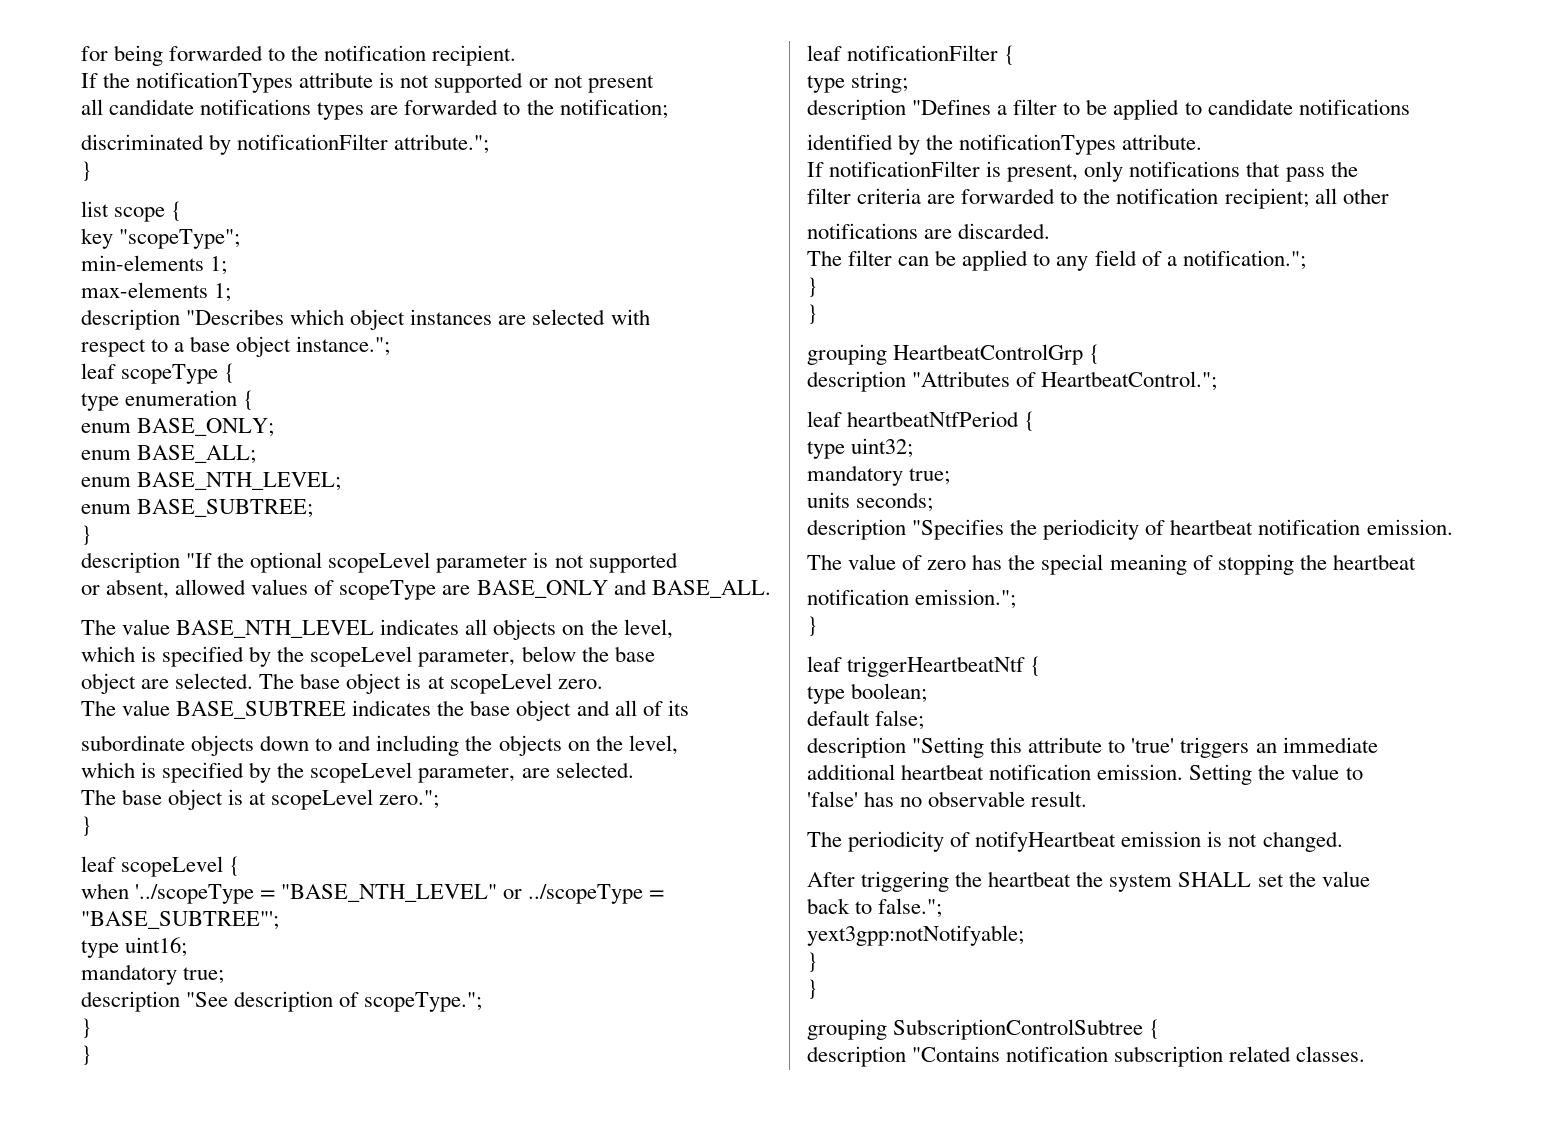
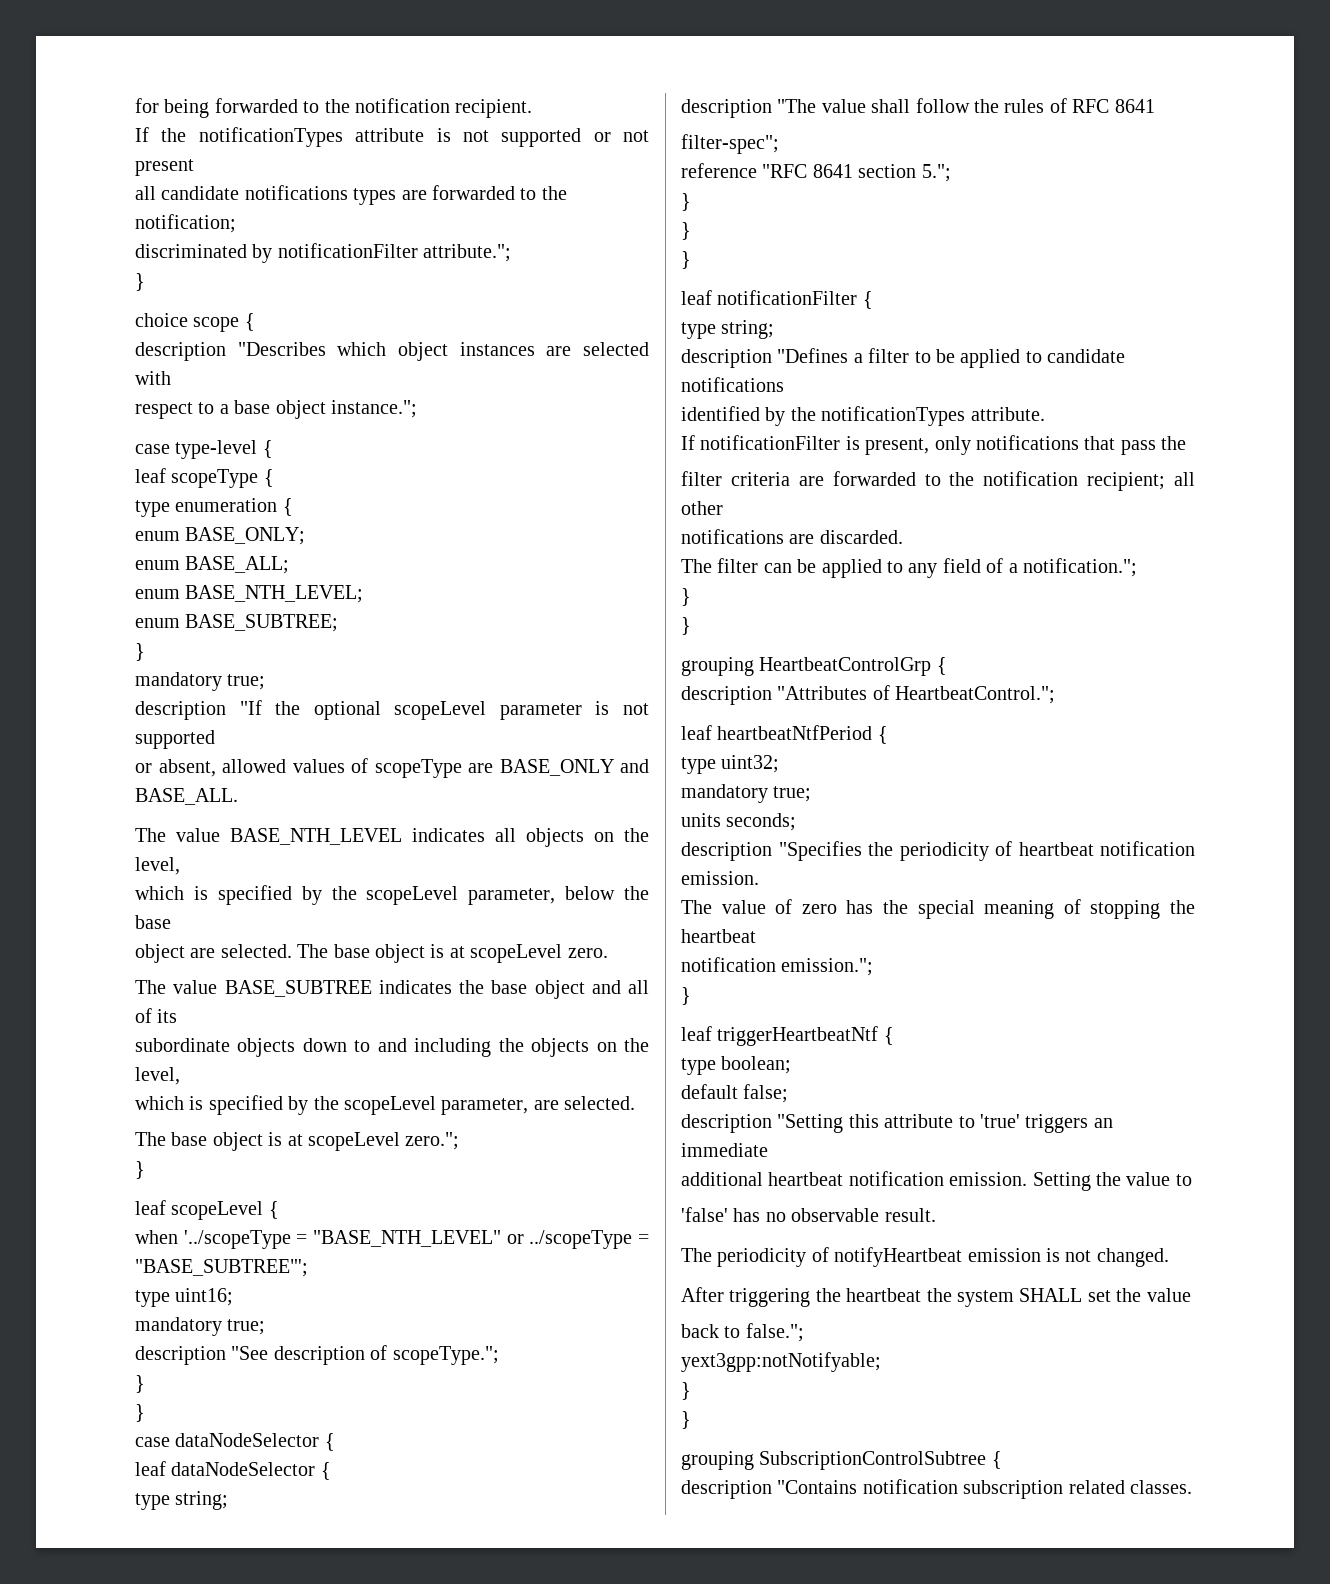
[81,201,109,217] list -> [135,313,188,327] choice
[81,228,241,249] [81,255,228,275] [81,282,232,302] // key "scopeType"; // min-elements 1; // max-elements 1; -> (255, 322) none
(391, 346) none -> [135,440,273,459] // case type-level {
(92, 535) none -> [135,672,266,691] // mandatory true;
(92, 1055) none -> [135,1433,335,1451] [135,1461,331,1480] [135,1491,229,1510] [681,98,1155,118] [681,134,779,154] [681,163,951,182] [681,193,691,211] [681,222,691,240] [681,251,691,269] // case dataNodeSelector { // leaf dataNodeSelector { // type string; // description "The value shall follow the rules of RFC 8641 // filter-spec"; // reference "RFC 8641 section 5."; // } // } // }

